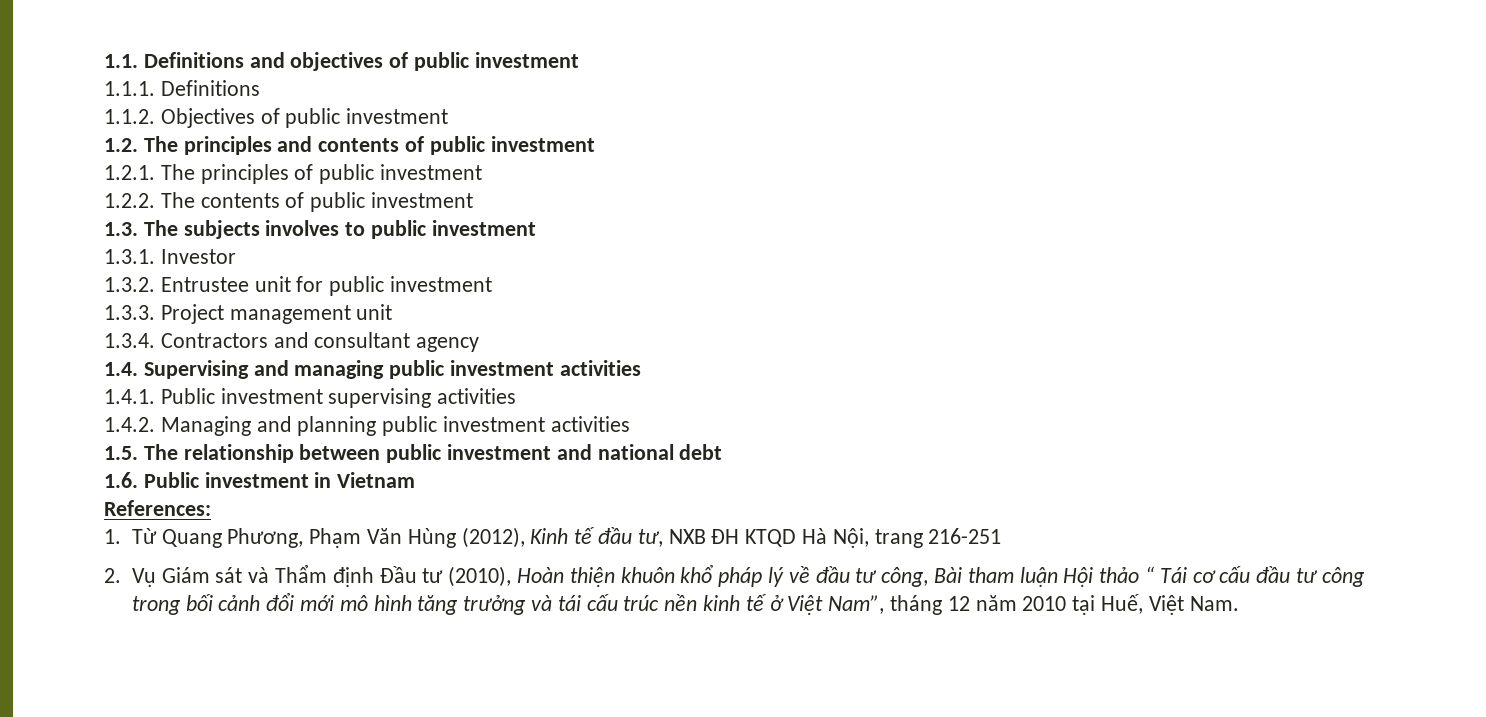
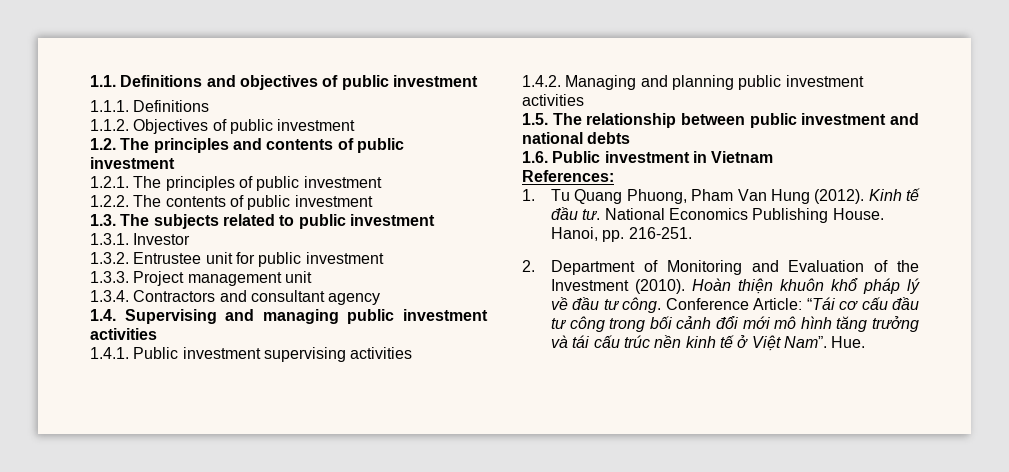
[265,220,340,236] involves -> [222,214,275,226] related
[679,444,723,460] debt -> [587,132,631,144] debts
[131,527,1002,548] [104,565,512,587] Từ Quang Phương, Phạm Văn Hùng (2012), Kinh tế đầu tư, NXB ĐH KTQD Hà Nội, trang 216-251 // 2. Vụ Giám sát và Thẩm định Đầu tư (2010), -> [551,188,921,204] [551,207,884,223] [551,227,692,242] [522,260,919,275] [551,279,686,294] Tu Quang Phuong, Pham Van Hung (2012). Kinh tế đầu tư. National Economics Publishing House. Hanoi, pp. 216-251. // 2. Department of Monitoring and Evaluation of the Investment (2010).
[881,566,1187,587] công, Bài tham luận Hội thảo “ Tái -> [622,297,835,313] công. Conference Article: “Tái
[828,594,1239,615] Nam”, tháng 12 năm 2010 tại Huế, Việt Nam. -> [783,336,866,348] Nam”. Hue.

